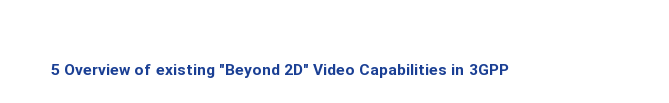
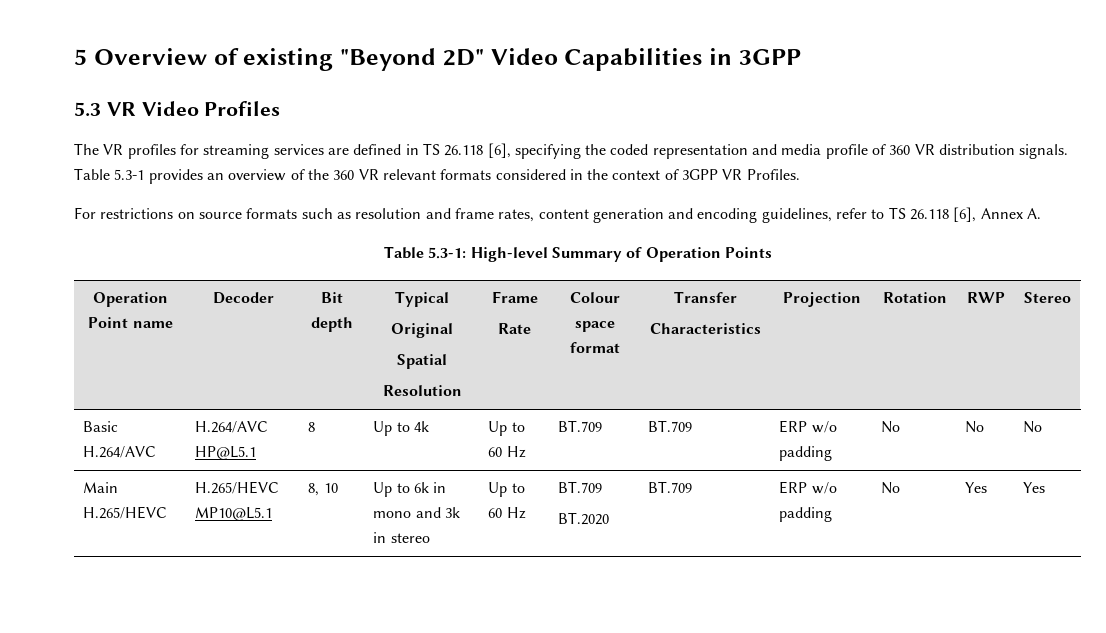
(509, 69) none -> [74,101,281,117] [74,143,1069,159] [74,168,800,184] [74,207,1042,223] [384,246,772,262] [93,292,168,307] [88,317,173,328] [212,292,274,304] [321,292,343,303] [311,317,353,332] [394,291,449,307] [390,323,453,338] [396,354,447,369] [382,385,462,396] [491,291,538,303] [498,323,531,334] [569,292,620,303] [574,321,615,332] [569,342,620,353] [673,291,737,303] [649,323,761,334] [782,292,861,307] [882,292,947,303] [966,292,1005,303] [1024,292,1071,303] [83,421,119,432] [83,446,157,458] [195,421,269,433] [195,446,257,460] [308,422,316,432] [373,421,430,436] [488,421,525,436] [488,446,526,458] [558,420,603,432] [648,420,693,432] [779,420,837,433] [779,446,833,461] [881,421,901,433] [965,421,985,433] [1023,421,1043,433] [83,482,119,493] [83,506,168,519] [195,481,280,494] [195,507,273,521] [308,483,338,496] [373,482,447,497] [373,507,461,518] [373,532,430,543] [488,482,525,497] [488,507,526,519] [558,481,603,493] [558,512,610,525] [648,481,693,493] [779,481,837,494] [779,507,833,522] [881,482,901,494] [965,482,988,493] [1023,482,1046,493] // 5.3 VR Video Profiles // The VR profiles for streaming services are defined in TS 26.118 [6], specifying the coded representation and media profile of 360 VR distribution signals. Table 5.3-1 provides an overview of the 360 VR relevant formats considered in the context of 3GPP VR Profiles. // For restrictions on source formats such as resolution and frame rates, content generation and encoding guidelines, refer to TS 26.118 [6], Annex A. // Table 5.3-1: High-level Summary of Operation Points // Operation Point name | Decoder | Bit depth | Typical // Original // Spatial // Resolution | Frame // Rate | Colour space format | Transfer // Characteristics | Projection | Rotation | RWP | Stereo // Basic H.264/AVC | H.264/AVC HP@L5.1 | 8 | Up to 4k | Up to 60 Hz | BT.709 | BT.709 | ERP w/o padding | No | No | No // Main H.265/HEVC | H.265/HEVC MP10@L5.1 | 8, 10 | Up to 6k in mono and 3k in stereo | Up to 60 Hz | BT.709 // BT.2020 | BT.709 | ERP w/o padding | No | Yes | Yes

